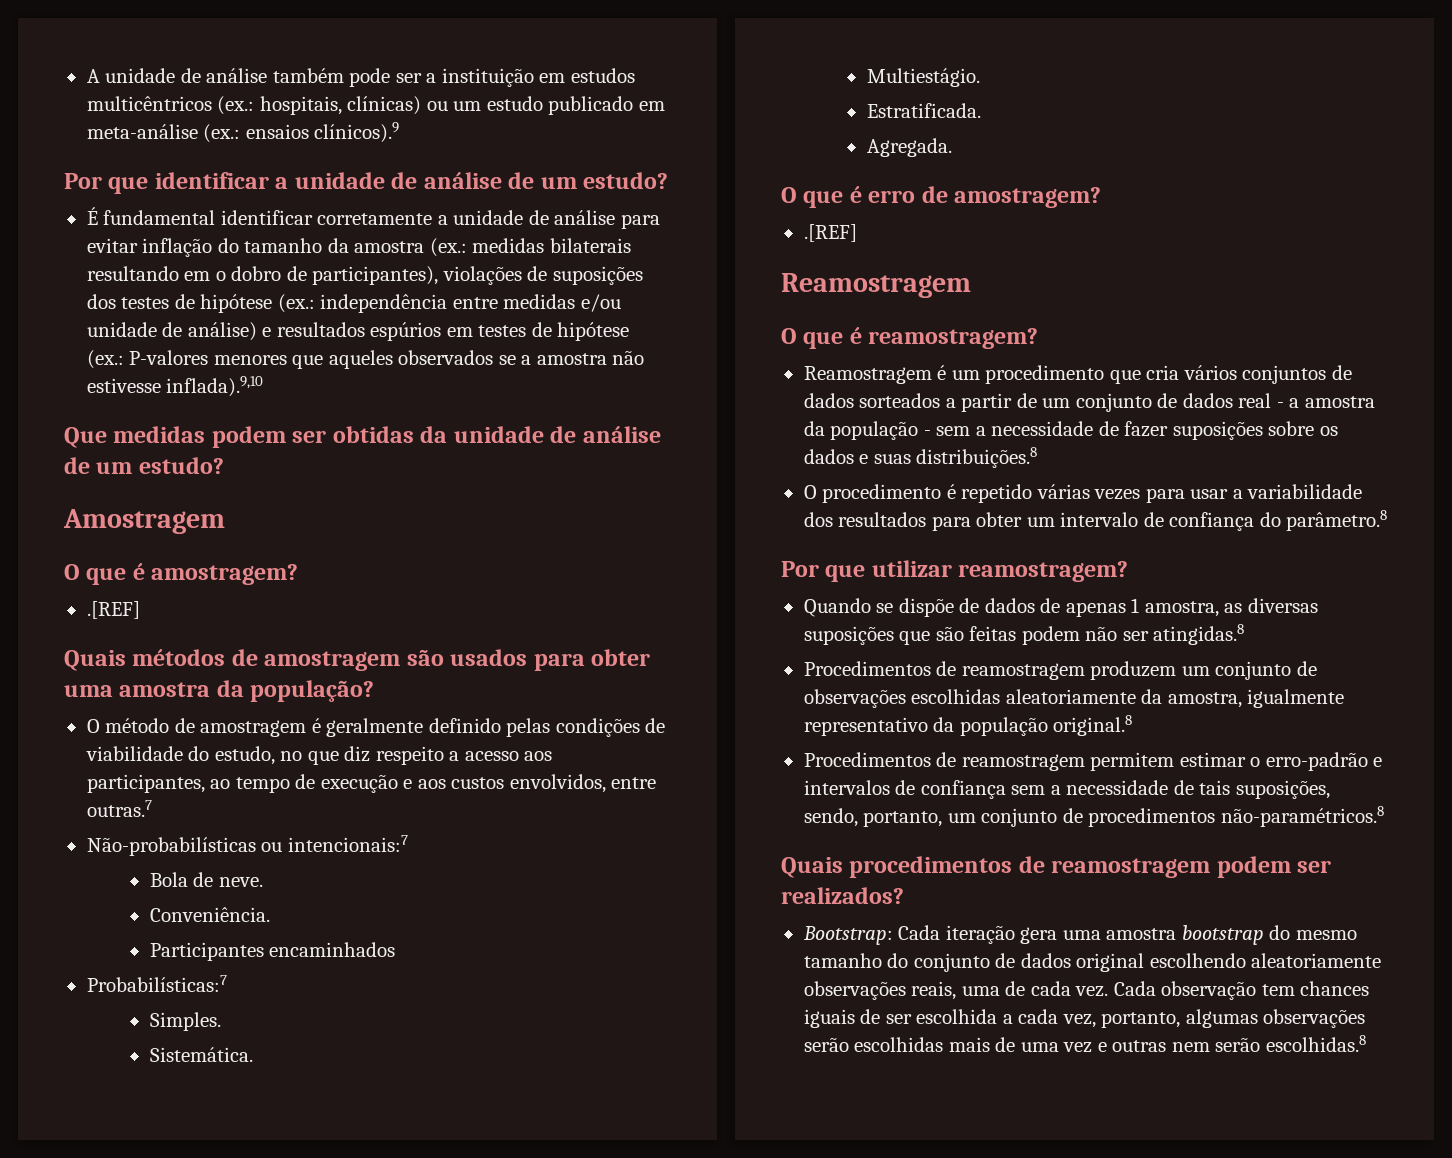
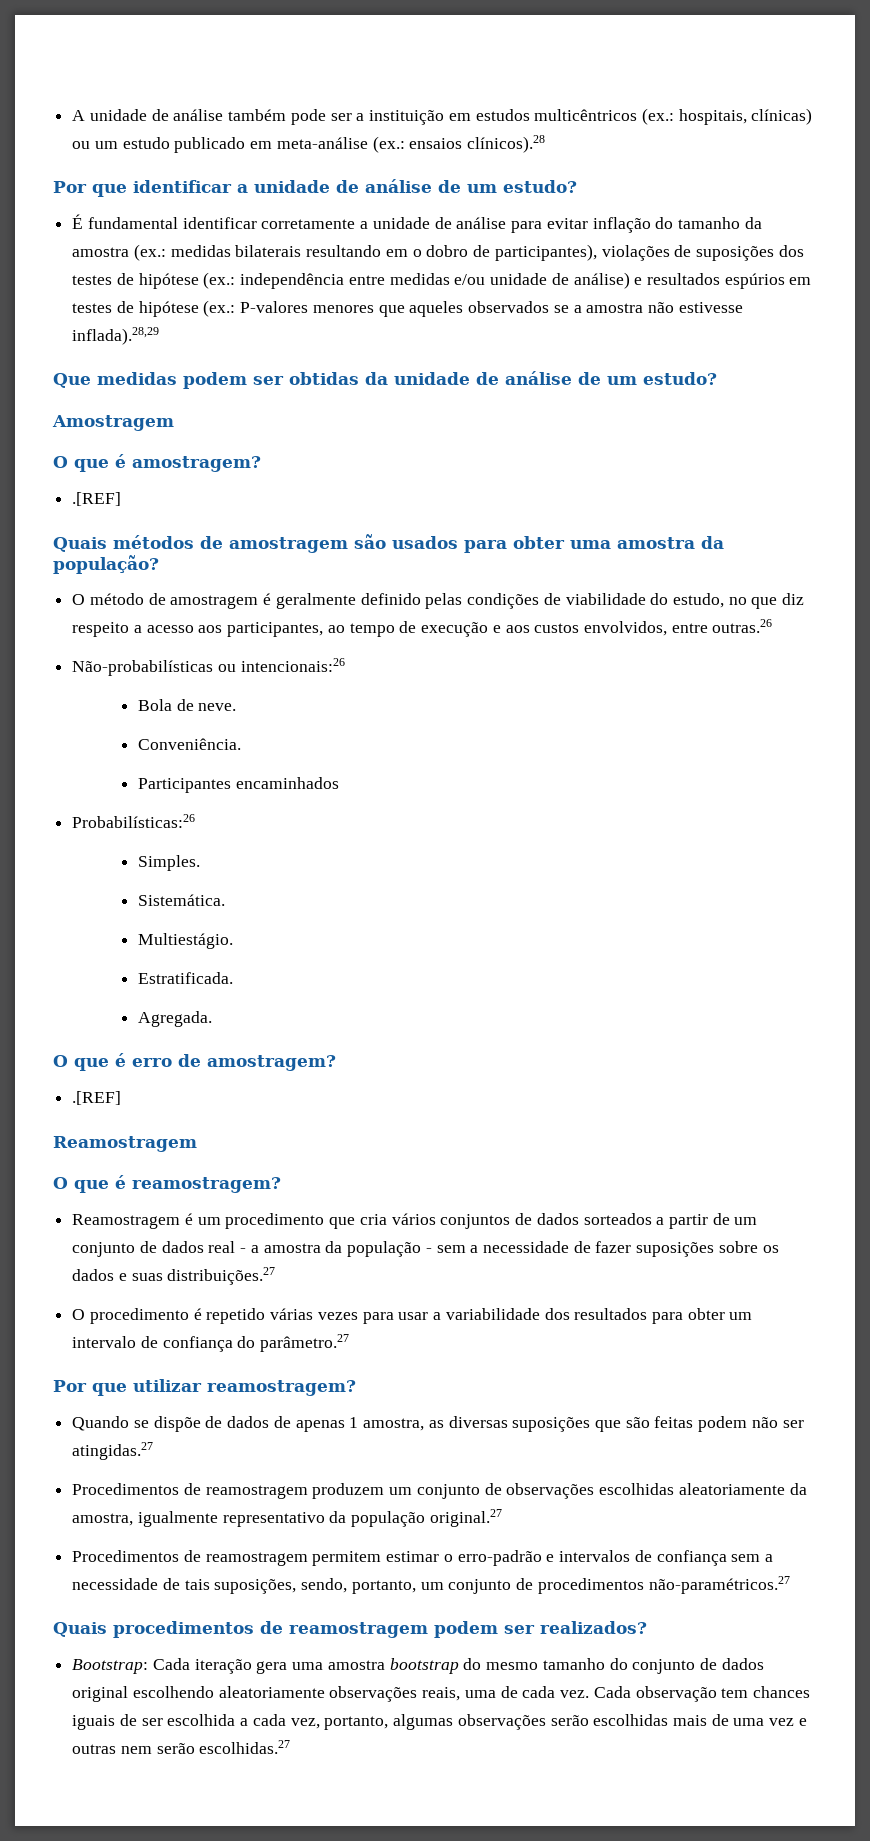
[314,122,400,143] clínicos).9 -> [467,135,546,153] clínicos).28
[166,376,264,397] inflada).9,10 -> [72,327,160,345] inflada).28,29
[86,800,152,817] outras.7 -> [712,619,773,633] outras.26
[287,835,408,852] intencionais:7 -> [240,658,345,672] intencionais:26
[86,975,227,992] Probabilísticas:7 -> [72,814,196,828] Probabilísticas:26
[916,447,1038,468] distribuições.8 -> [167,1267,276,1285] distribuições.27
[1286,510,1388,531] parâmetro.8 -> [260,1334,350,1352] parâmetro.27
[1153,624,1245,645] atingidas.8 -> [72,1442,154,1460] atingidas.27
[1053,715,1133,736] original.8 -> [429,1509,502,1527] original.27
[1220,806,1384,827] não-paramétricos.8 -> [648,1576,790,1594] não-paramétricos.27
[1265,1035,1366,1052] escolhidas.8 -> [199,1740,291,1754] escolhidas.27

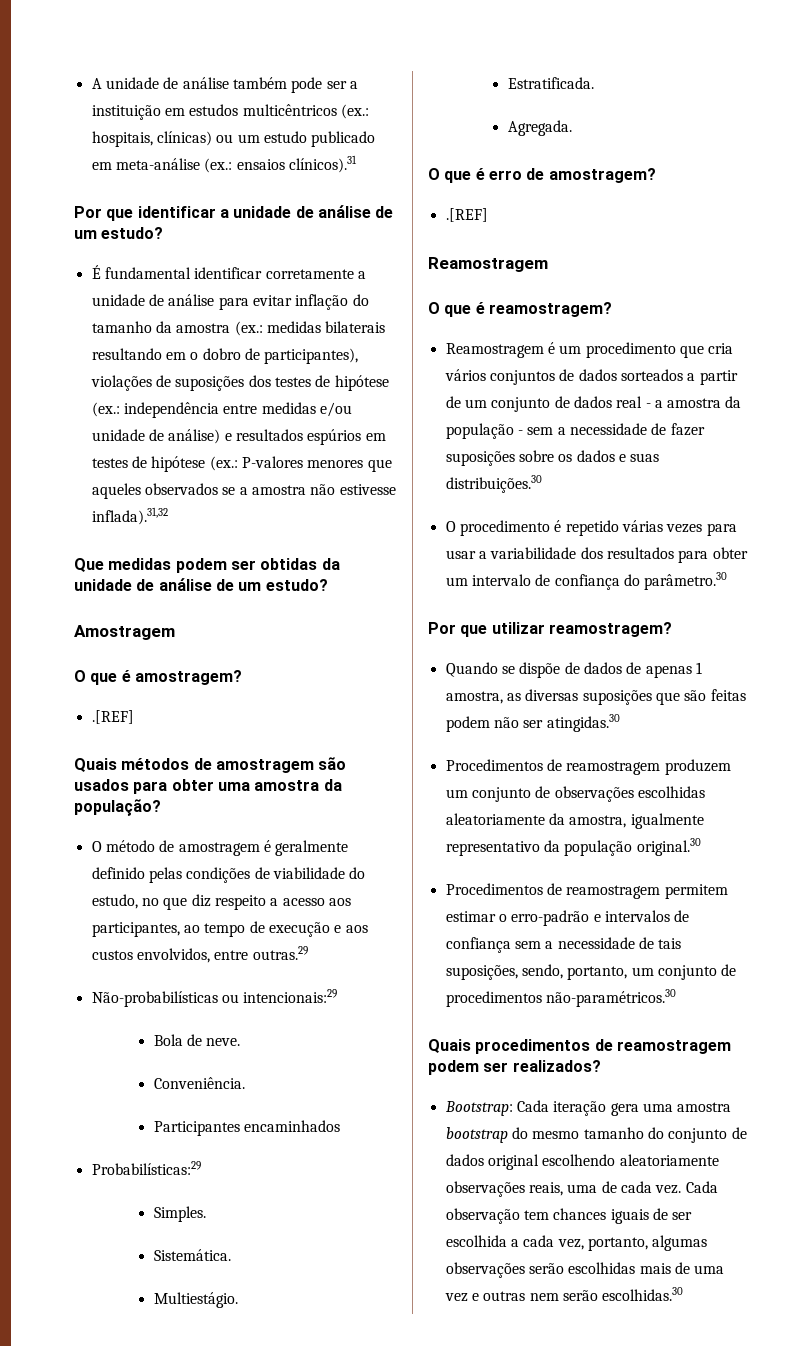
[467,135,546,153] clínicos).28 -> [288,155,357,173] clínicos).31
[72,327,160,345] inflada).28,29 -> [91,507,168,525] inflada).31,32
[712,619,773,633] outras.26 -> [252,946,308,960] outras.29
[240,658,345,672] intencionais:26 -> [243,989,338,1003] intencionais:29
[72,814,196,828] Probabilísticas:26 -> [91,1161,201,1175] Probabilísticas:29
[167,1267,276,1285] distribuições.27 -> [445,475,542,493] distribuições.30
[260,1334,350,1352] parâmetro.27 -> [644,572,728,590] parâmetro.30
[72,1442,154,1460] atingidas.27 -> [546,714,620,732] atingidas.30
[429,1509,502,1527] original.27 -> [636,838,701,856] original.30
[648,1576,790,1594] não-paramétricos.27 -> [545,989,676,1007] não-paramétricos.30
[199,1740,291,1754] escolhidas.27 -> [602,1287,684,1301] escolhidas.30

